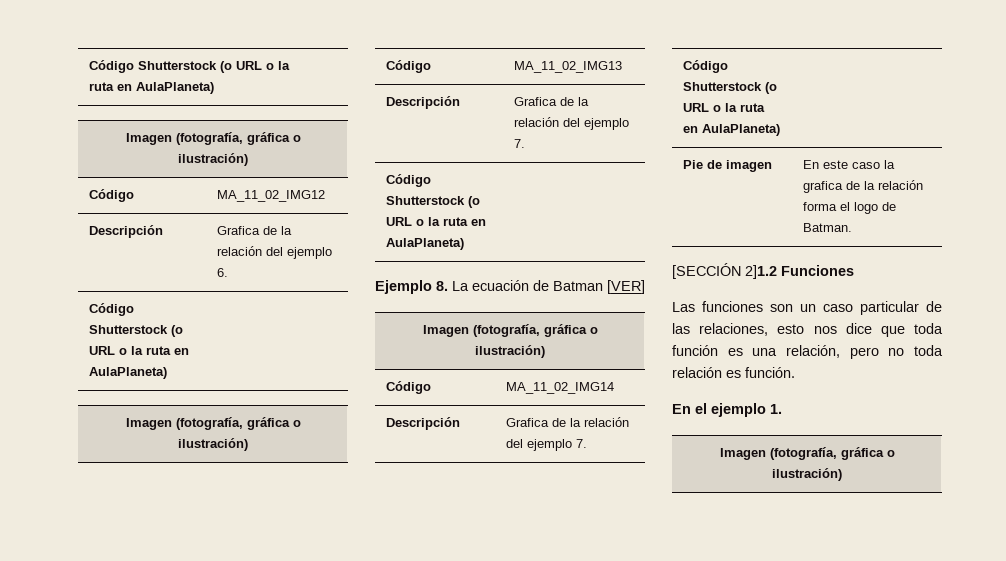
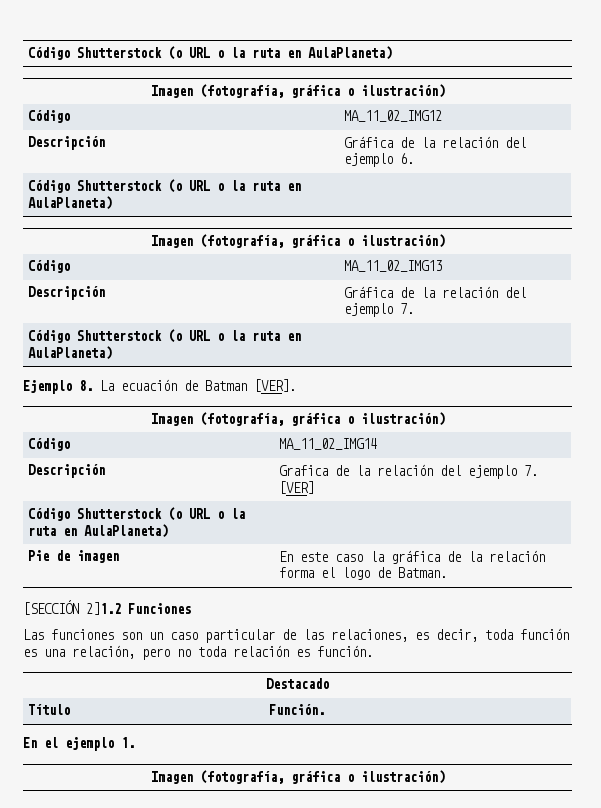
[216,226,260,235] Grafica -> [343,136,393,148] Gráfica
[513,97,557,106] Grafica -> [343,286,393,298] Gráfica
[607,280,645,294] [VER] -> [254,379,296,392] [VER].
(587, 443) none -> [278,481,314,494] [VER]
[802,181,843,193] grafica -> [390,550,440,564] gráfica
[777,323,905,337] esto nos dice que -> [415,629,478,642] es decir,
(795, 372) none -> [266,678,329,689] [27,704,70,715] [268,704,325,715] // Destacado // Título | Función.

